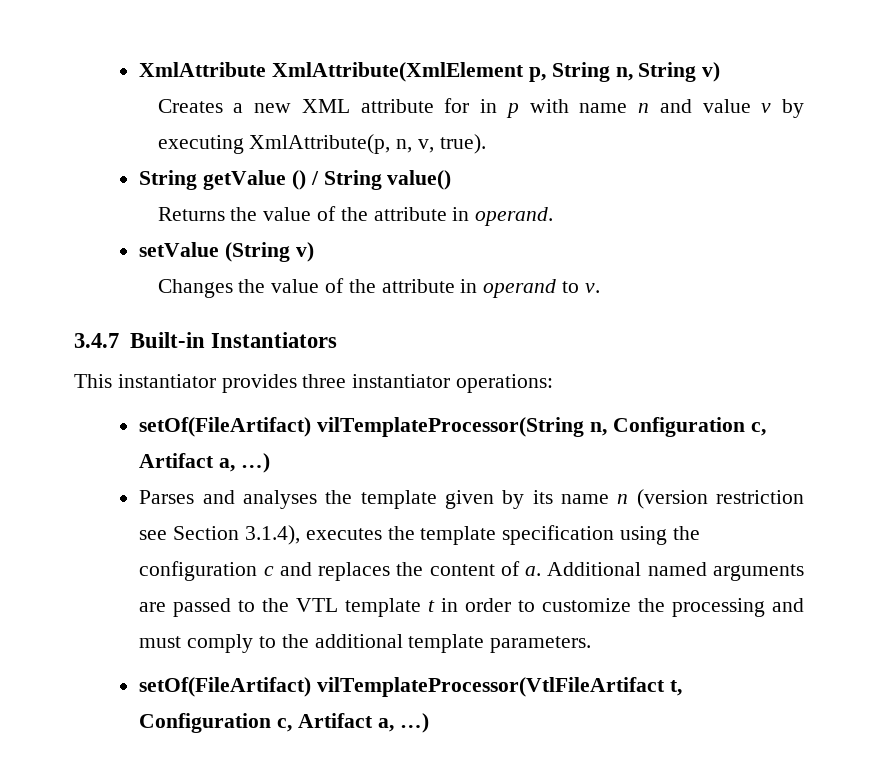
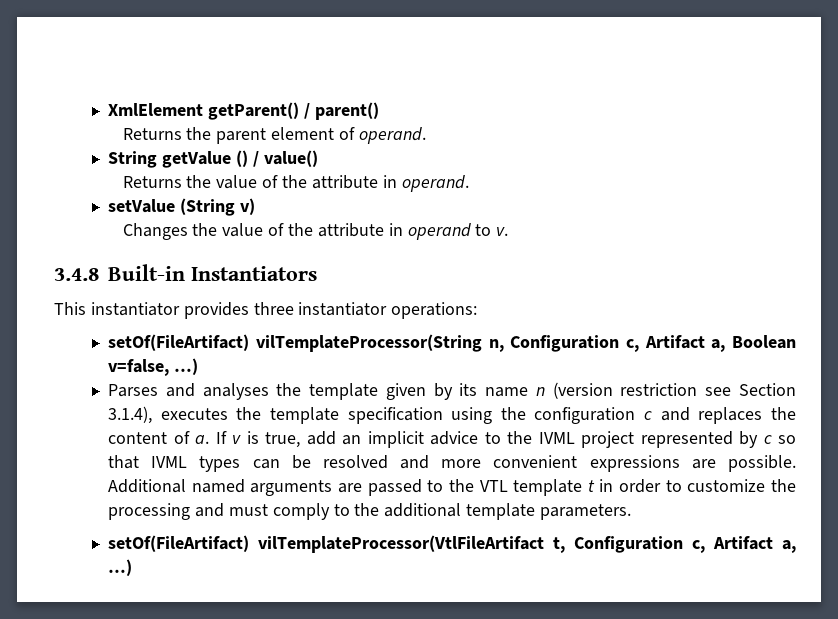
[139,62,721,82] [157,98,804,118] [157,134,486,154] XmlAttribute XmlAttribute(XmlElement p, String n, String v) // Creates a new XML attribute for in p with name n and value v by executing XmlAttribute(p, n, v, true). -> [108,102,379,120] [122,127,426,144] XmlElement getParent() / parent() // Returns the parent element of operand.
[323,170,382,190] String -> (259, 159) none
[74,333,119,348] 3.4.7 -> [54,268,99,281] 3.4.8
(236, 465) none -> [732,335,796,349] [108,359,170,376] Boolean v=false,
(542, 571) none -> [215,431,796,448] [108,455,796,472] If v is true, add an implicit advice to the IVML project represented by c so that IVML types can be resolved and more convenient expressions are possible.

